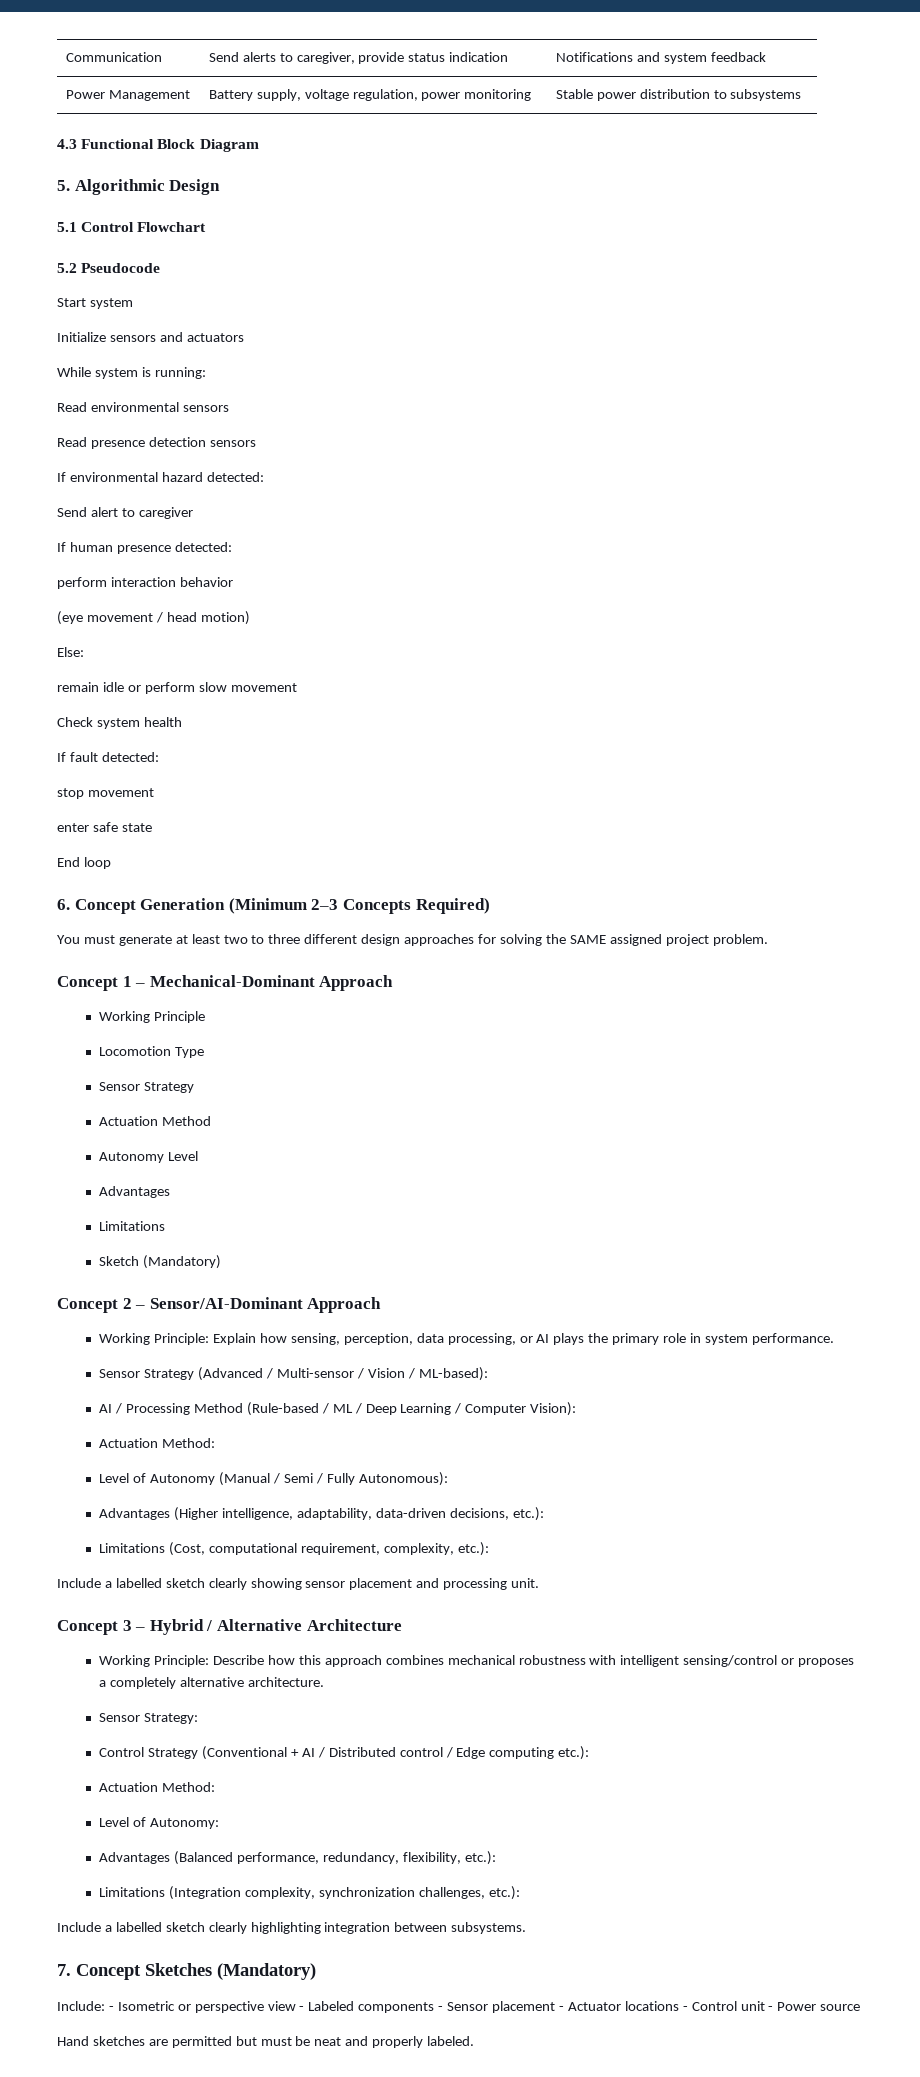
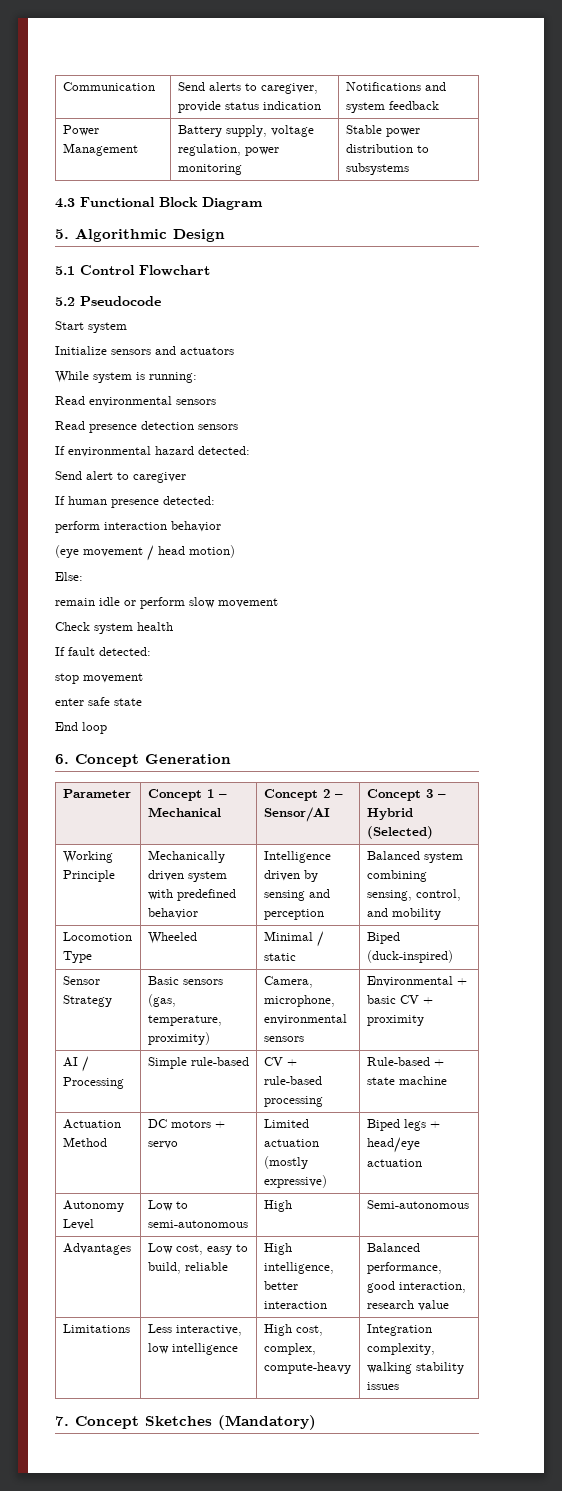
[228,898,490,914] [57,934,768,946] [57,975,394,991] [99,1011,206,1023] [99,1046,205,1058] [99,1082,195,1093] [99,1116,212,1126] [99,1151,199,1163] [99,1186,171,1198] [99,1221,166,1231] [99,1255,222,1269] [57,1297,382,1313] [99,1333,834,1345] [99,1367,488,1381] [99,1402,577,1416] [99,1438,216,1448] [99,1472,448,1486] [99,1507,544,1521] [99,1542,489,1556] [57,1578,540,1590] [57,1619,402,1635] [99,1655,855,1667] [99,1677,324,1689] [99,1713,199,1724] [99,1746,590,1760] [99,1782,216,1792] [99,1817,220,1829] [99,1851,496,1865] [99,1886,520,1900] [57,1922,527,1934] [57,1963,316,1980] [57,2001,861,2013] [57,2036,475,2048] (Minimum 2–3 Concepts Required) // You must generate at least two to three different design approaches for solving the SAME assigned project problem. // Concept 1 – Mechanical-Dominant Approach // Working Principle // Locomotion Type // Sensor Strategy // Actuation Method // Autonomy Level // Advantages // Limitations // Sketch (Mandatory) // Concept 2 – Sensor/AI-Dominant Approach // Working Principle: Explain how sensing, perception, data processing, or AI plays the primary role in system performance. // Sensor Strategy (Advanced / Multi-sensor / Vision / ML-based): // AI / Processing Method (Rule-based / ML / Deep Learning / Computer Vision): // Actuation Method: // Level of Autonomy (Manual / Semi / Fully Autonomous): // Advantages (Higher intelligence, adaptability, data-driven decisions, etc.): // Limitations (Cost, computational requirement, complexity, etc.): // Include a labelled sketch clearly showing sensor placement and processing unit. // Concept 3 – Hybrid / Alternative Architecture // Working Principle: Describe how this approach combines mechanical robustness with intelligent sensing/control or proposes a completely alternative architecture. // Sensor Strategy: // Control Strategy (Conventional + AI / Distributed control / Edge computing etc.): // Actuation Method: // Level of Autonomy: // Advantages (Balanced performance, redundancy, flexibility, etc.): // Limitations (Integration complexity, synchronization challenges, etc.): // Include a labelled sketch clearly highlighting integration between subsystems. // 7. Concept Sketches (Mandatory) // Include: - Isometric or perspective view - Labeled components - Sensor placement - Actuator locations - Control unit - Power source // Hand sketches are permitted but must be neat and properly labeled. -> [62,789,131,798] [147,789,227,801] [147,807,221,817] [263,789,343,801] [263,807,330,822] [366,789,446,801] [366,808,413,820] [366,826,433,839] [62,851,113,863] [62,870,115,882] [147,850,225,863] [147,870,227,882] [147,889,236,901] [147,908,198,919] [263,851,331,863] [263,870,318,882] [263,889,330,901] [263,909,324,920] [366,851,463,863] [366,870,427,882] [366,889,461,901] [366,908,441,920] [62,932,132,941] [62,951,92,963] [147,932,197,944] [263,931,324,947] [263,953,296,961] [366,932,400,944] [366,950,453,963] [62,976,100,985] [62,995,112,1007] [147,976,223,985] [147,994,176,1007] [147,1015,222,1026] [147,1032,210,1045] [263,976,313,988] [263,995,335,1007] [263,1014,347,1025] [263,1036,304,1042] [366,976,467,987] [366,995,433,1004] [366,1015,424,1026] [62,1056,89,1072] [62,1077,124,1089] [147,1057,249,1069] [263,1057,297,1066] [263,1076,322,1085] [263,1096,323,1107] [366,1057,444,1066] [366,1076,447,1085] [62,1119,121,1129] [62,1137,107,1147] [147,1119,225,1128] [147,1141,178,1149] [263,1119,309,1128] [263,1139,319,1147] [263,1156,308,1169] [263,1175,327,1188] [366,1119,440,1131] [366,1137,420,1153] [366,1159,422,1167] [62,1200,124,1212] [62,1219,94,1230] [147,1200,188,1211] [147,1220,248,1228] [263,1200,292,1212] [366,1200,469,1209] [62,1243,131,1255] [147,1243,248,1255] [147,1262,228,1274] [263,1243,292,1255] [263,1262,334,1274] [263,1281,298,1290] [263,1301,327,1309] [366,1243,420,1252] [366,1262,442,1274] [366,1281,466,1293] [366,1300,449,1311] [62,1324,130,1333] [147,1324,242,1336] [147,1343,238,1355] [263,1324,323,1336] [263,1343,316,1355] [263,1362,351,1374] [366,1324,432,1336] [366,1343,435,1355] [366,1362,464,1374] [366,1382,399,1390] [55,1415,316,1430] // Parameter | Concept 1 – Mechanical | Concept 2 – Sensor/AI | Concept 3 – Hybrid (Selected) // Working Principle | Mechanically driven system with predefined behavior | Intelligence driven by sensing and perception | Balanced system combining sensing, control, and mobility // Locomotion Type | Wheeled | Minimal / static | Biped (duck-inspired) // Sensor Strategy | Basic sensors (gas, temperature, proximity) | Camera, microphone, environmental sensors | Environmental + basic CV + proximity // AI / Processing | Simple rule-based | CV + rule-based processing | Rule-based + state machine // Actuation Method | DC motors + servo | Limited actuation (mostly expressive) | Biped legs + head/eye actuation // Autonomy Level | Low to semi-autonomous | High | Semi-autonomous // Advantages | Low cost, easy to build, reliable | High intelligence, better interaction | Balanced performance, good interaction, research value // Limitations | Less interactive, low intelligence | High cost, complex, compute-heavy | Integration complexity, walking stability issues // 7. Concept Sketches (Mandatory)

